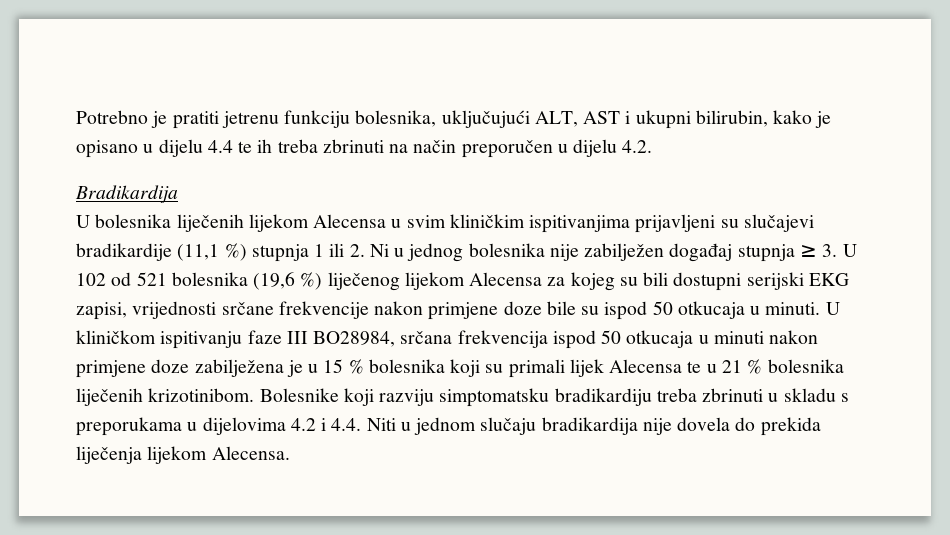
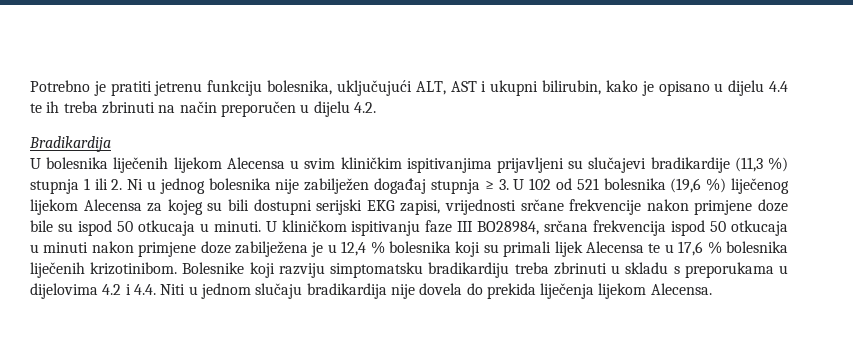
[177,244,220,261] (11,1 -> [734,157,763,172] (11,3
[323,359,344,373] 15 -> [341,241,367,256] 12,4
[721,360,742,373] 21 -> [678,241,704,256] 17,6

